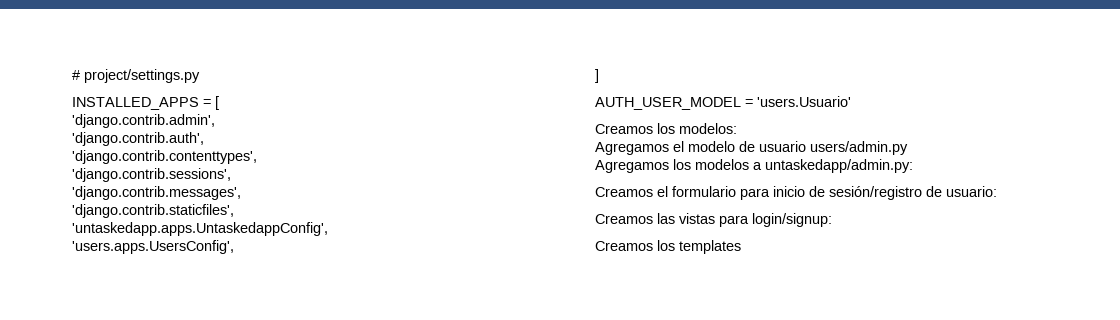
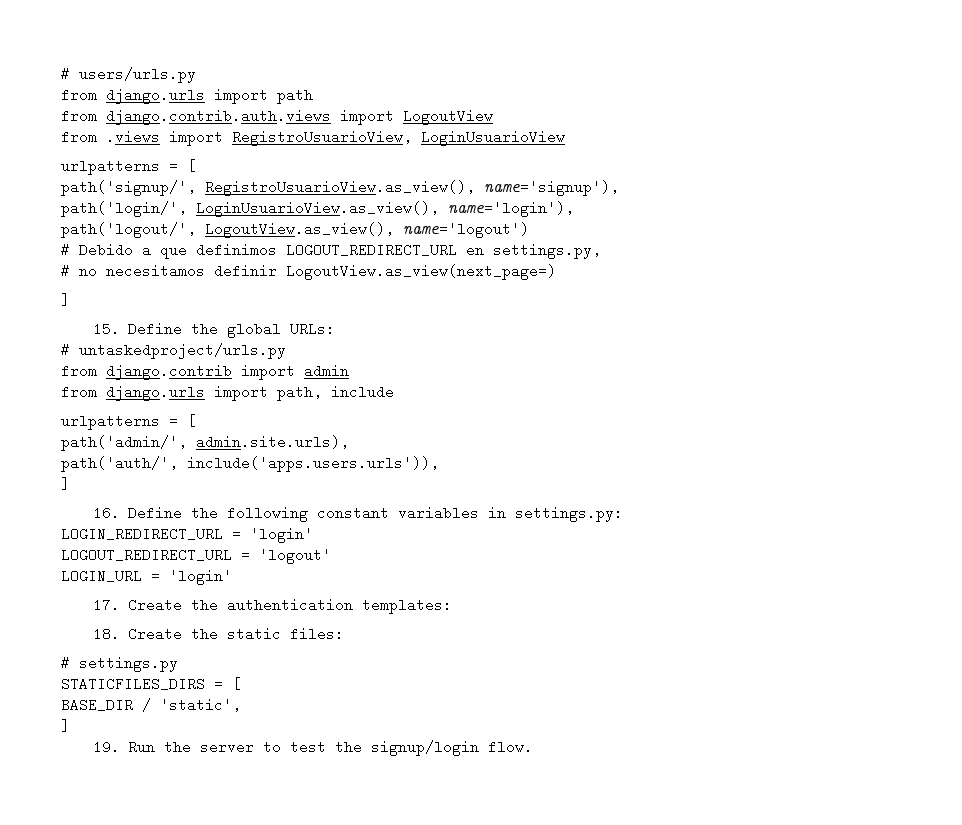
[72,69,200,83] [72,96,219,110] [72,114,215,128] [72,132,204,146] [72,150,257,164] [72,168,231,182] [72,186,241,200] [72,204,234,218] [72,222,328,236] [72,240,234,254] [595,69,599,83] [595,96,851,110] [595,123,737,134] [595,141,908,155] [595,159,913,173] [595,186,997,200] [595,213,832,227] [595,240,741,254] # project/settings.py // INSTALLED_APPS = [ // 'django.contrib.admin', // 'django.contrib.auth', // 'django.contrib.contenttypes', // 'django.contrib.sessions', // 'django.contrib.messages', // 'django.contrib.staticfiles', // 'untaskedapp.apps.UntaskedappConfig', // 'users.apps.UsersConfig', // ] // AUTH_USER_MODEL = 'users.Usuario' // Creamos los modelos: // Agregamos el modelo de usuario users/admin.py // Agregamos los modelos a untaskedapp/admin.py: // Creamos el formulario para inicio de sesión/registro de usuario: // Creamos las vistas para login/signup: // Creamos los templates -> [61,67,196,83] [61,88,313,104] [61,109,493,125] [61,130,565,146] [61,159,196,175] [61,180,619,196] [61,201,574,217] [61,222,529,238] [61,243,601,259] [61,264,556,280] [61,293,70,307] [92,322,335,338] [61,343,286,359] [61,364,349,380] [61,385,394,401] [61,414,196,430] [61,435,349,451] [61,456,439,472] [61,477,70,491] [92,506,623,522] [61,527,313,543] [61,548,331,564] [61,569,232,585] [92,598,452,614] [92,627,344,641] [61,656,178,672] [61,677,241,691] [61,698,241,712] [61,719,70,733] [92,740,533,756] # users/urls.py // from django.urls import path // from django.contrib.auth.views import LogoutView // from .views import RegistroUsuarioView, LoginUsuarioView // urlpatterns = [ // path('signup/', RegistroUsuarioView.as_view(), name='signup'), // path('login/', LoginUsuarioView.as_view(), name='login'), // path('logout/', LogoutView.as_view(), name='logout') // # Debido a que definimos LOGOUT_REDIRECT_URL en settings.py, // # no necesitamos definir LogoutView.as_view(next_page=) // ] // 15. Define the global URLs: // # untaskedproject/urls.py // from django.contrib import admin // from django.urls import path, include // urlpatterns = [ // path('admin/', admin.site.urls), // path('auth/', include('apps.users.urls')), // ] // 16. Define the following constant variables in settings.py: // LOGIN_REDIRECT_URL = 'login' // LOGOUT_REDIRECT_URL = 'logout' // LOGIN_URL = 'login' // 17. Create the authentication templates: // 18. Create the static files: // # settings.py // STATICFILES_DIRS = [ // BASE_DIR / 'static', // ] // 19. Run the server to test the signup/login flow.

